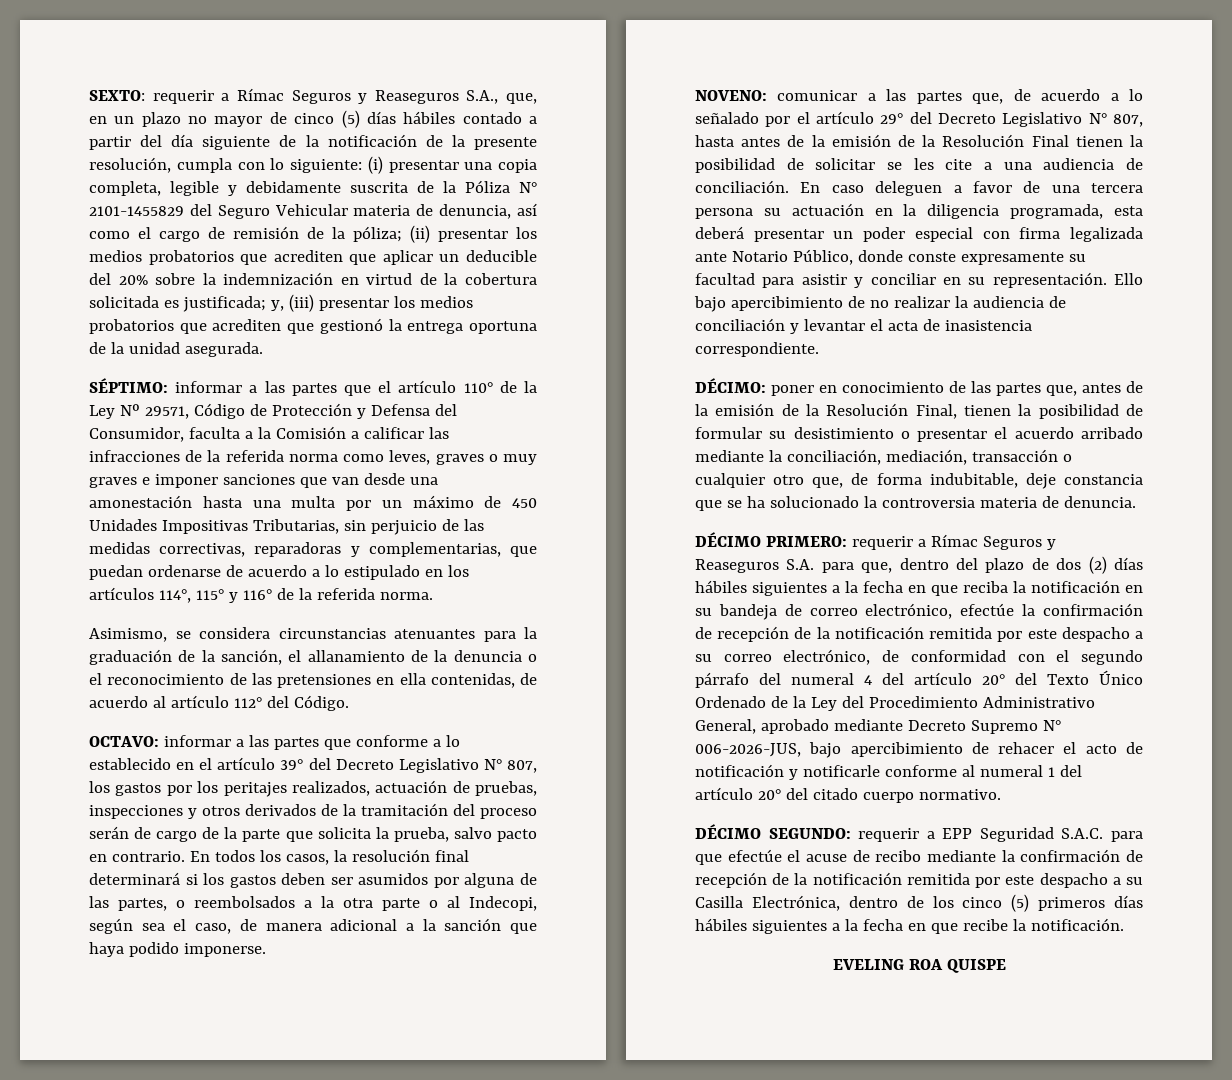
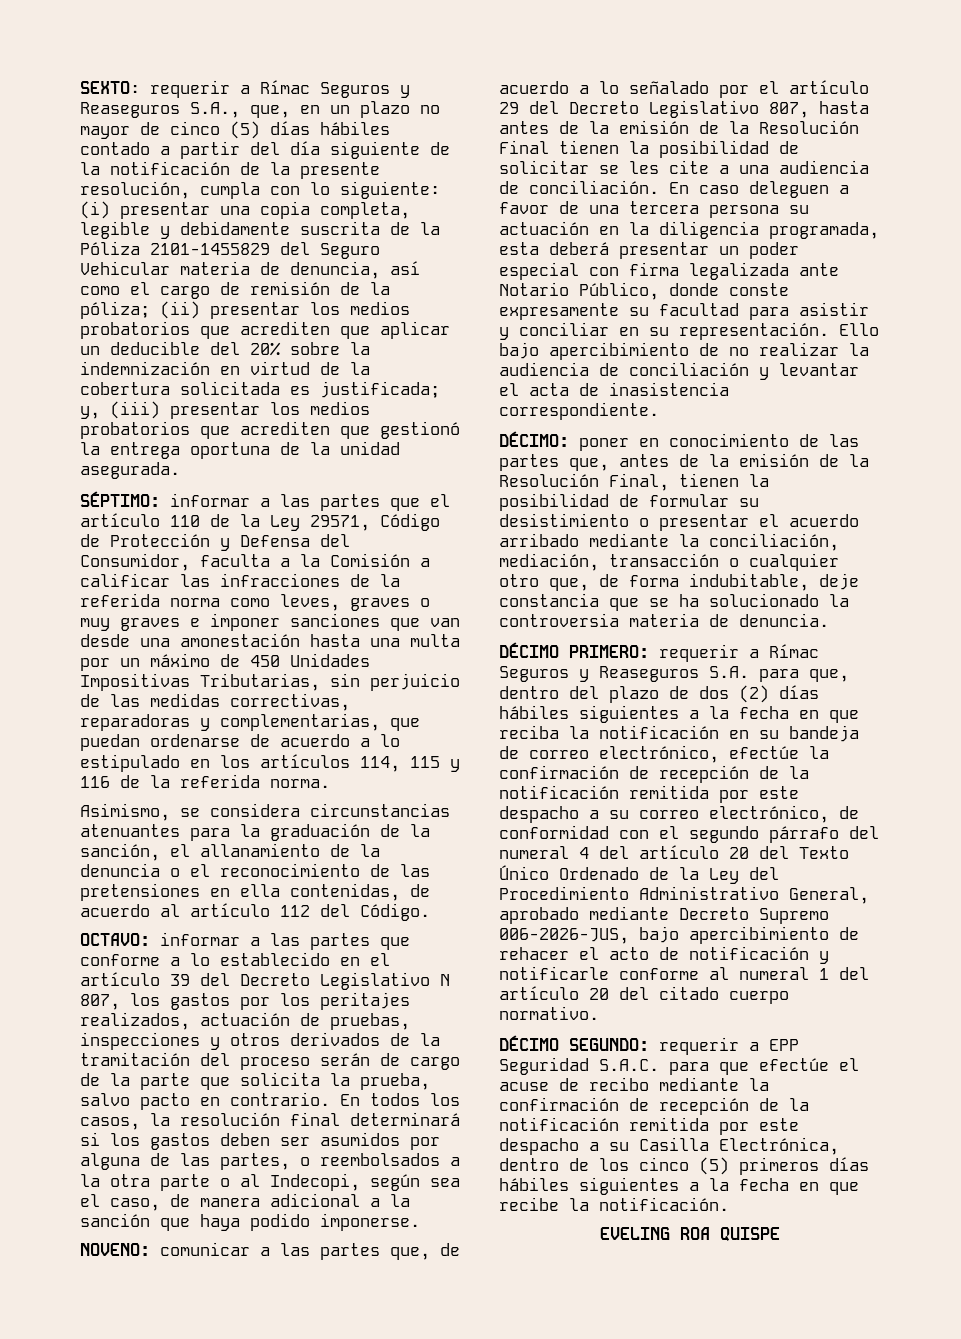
[519,182,537,193] N° -> (140, 248) none
[463,381,537,393] [89,404,140,419] 110° de la Ley Nº -> [170,514,300,531] 110 de la Ley
[158,589,272,603] 114°, 115° y 116° -> [360,756,460,772] [80,776,110,788] 114, 115 y 116
[233,697,262,708] 112° -> [280,905,310,917] 112
[280,758,502,773] 39° del Decreto Legislativo N° -> [170,972,450,990] 39 del Decreto Legislativo N
[880,112,1107,127] 29° del Decreto Legislativo N° -> [499,100,759,118] 29 del Decreto Legislativo
[982,674,1005,685] 20° -> [729,847,749,859] 20
[1042,720,1061,731] N° -> (829, 916) none
[757,789,781,800] 20° -> [589,988,609,1000] 20

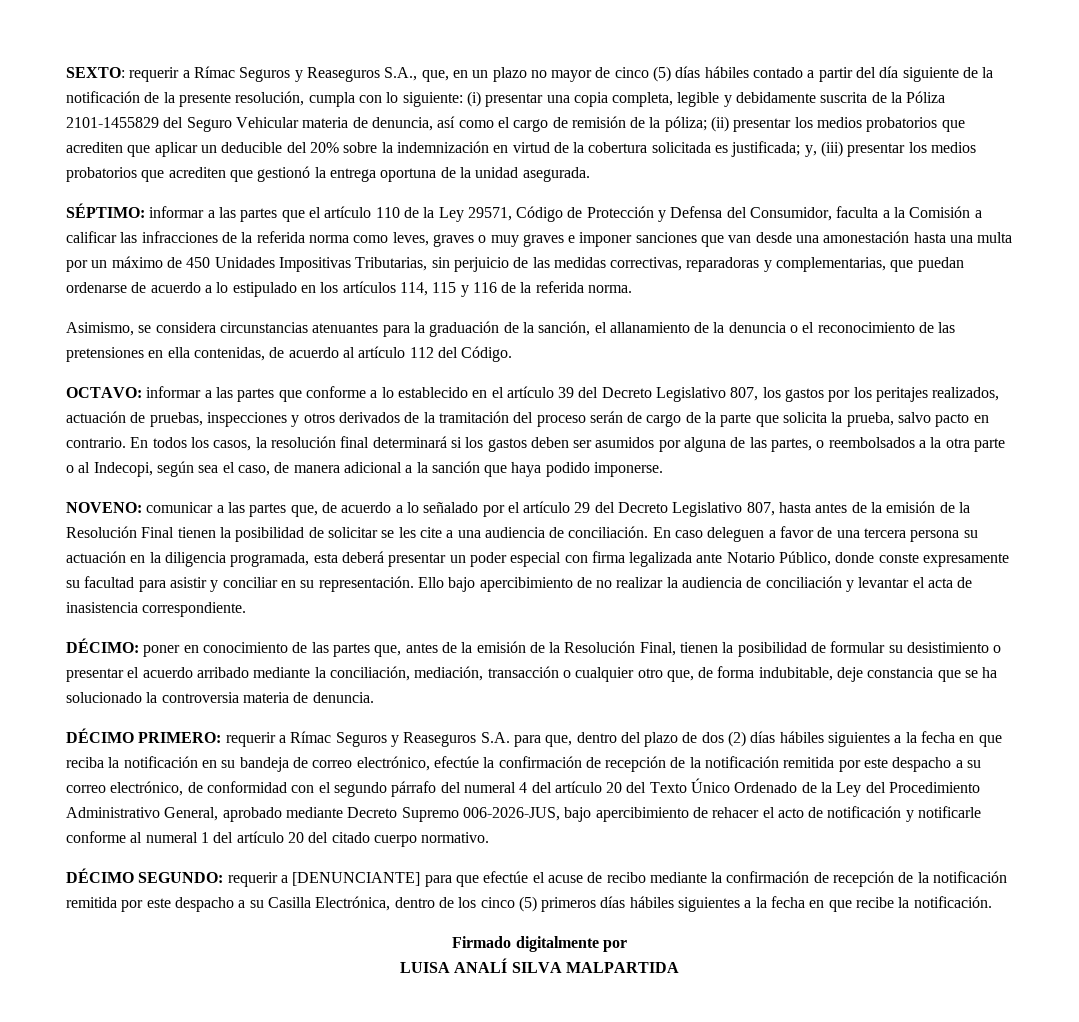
[440,974,450,986] N -> (727, 394) none
[769,1039,799,1051] [499,1057,659,1075] EPP Seguridad S.A.C. -> [292,872,421,886] [DENUNCIANTE]
[600,1227,780,1241] EVELING ROA QUISPE -> [452,936,627,952] [400,958,679,973] Firmado digitalmente por // LUISA ANALÍ SILVA MALPARTIDA

